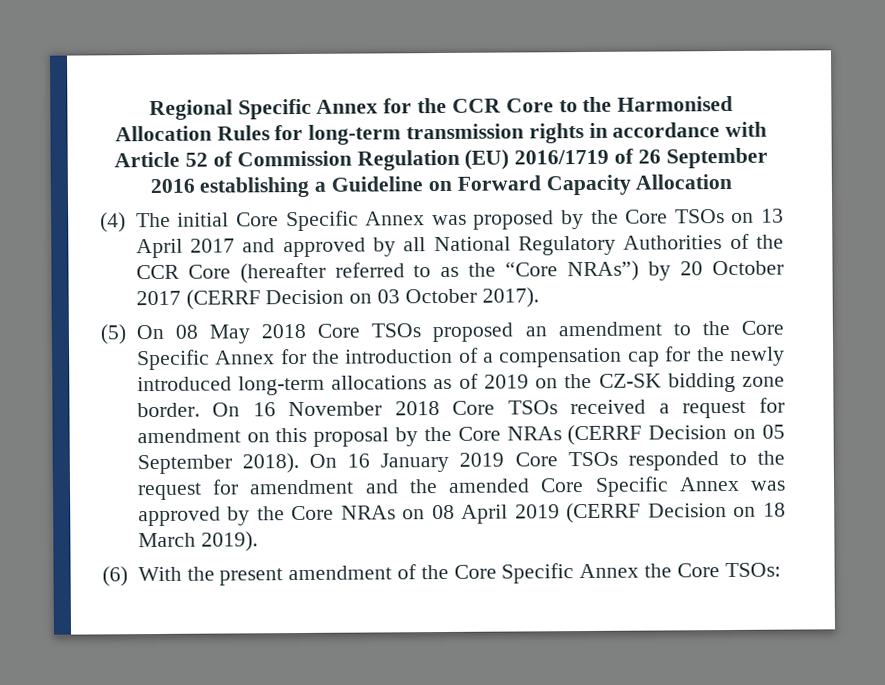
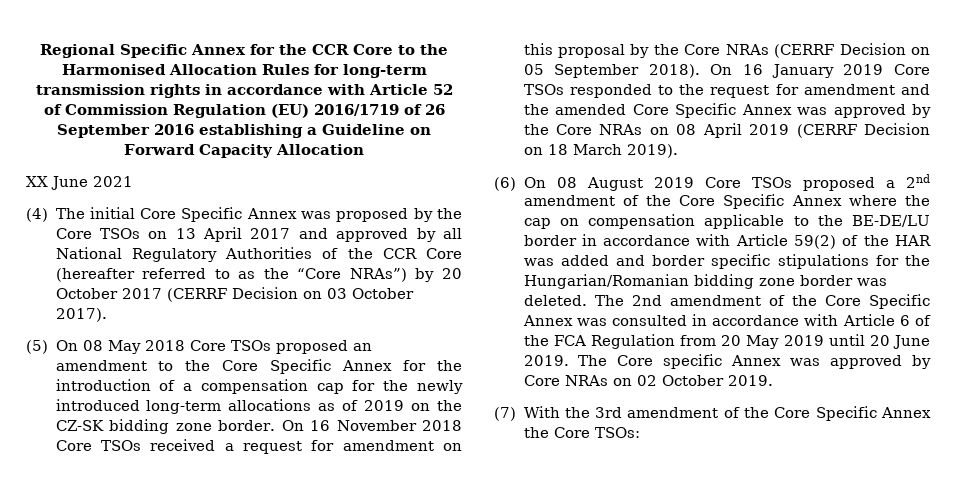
(733, 181) none -> [26,176,133,190] // XX June 2021
(128, 576) none -> [523,174,930,191] [523,194,930,209] [523,214,930,229] [523,234,931,249] [523,254,930,269] [523,274,887,289] [523,294,930,309] [522,314,931,326] [523,334,930,349] [523,354,931,369] [523,375,773,386] [494,407,516,421] On 08 August 2019 Core TSOs proposed a 2nd amendment of the Core Specific Annex where the cap on compensation applicable to the BE-DE/LU border in accordance with Article 59(2) of the HAR was added and border specific stipulations for the Hungarian/Romanian bidding zone border was deleted. The 2nd amendment of the Core Specific Annex was consulted in accordance with Article 6 of the FCA Regulation from 20 May 2019 until 20 June 2019. The Core specific Annex was approved by Core NRAs on 02 October 2019. // (7)
[219,568,284,586] present -> [595,407,623,418] 3rd

